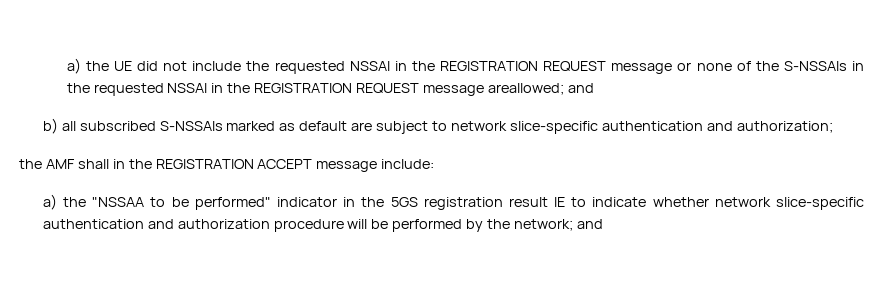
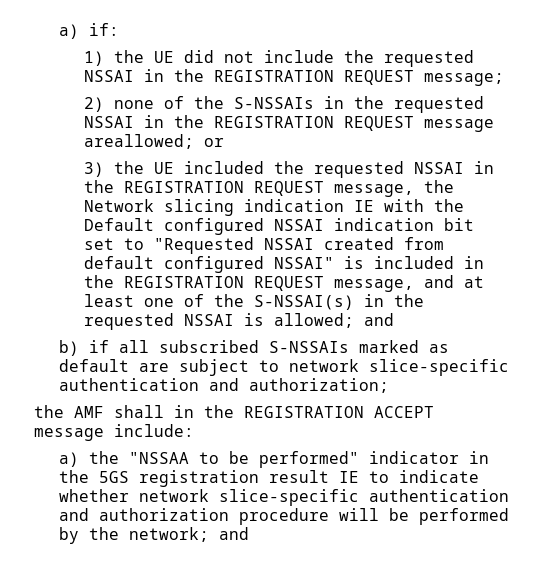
[66,58,81,74] a) -> [58,23,119,39] [83,51,104,66] a) if: // 1)
[611,62,692,74] message or -> [423,73,504,86] [83,97,104,112] message; // 2)
(564, 89) none -> [203,138,224,147] [83,161,494,178] [83,180,454,197] [83,199,464,216] [83,218,474,235] [83,237,444,254] [83,256,484,273] [83,275,484,292] [83,294,424,310] [83,313,354,330] or // 3) the UE included the requested NSSAI in the REGISTRATION REQUEST message, the Network slicing indication IE with the Default configured NSSAI indication bit set to "Requested NSSAI created from default configured NSSAI" is included in the REGISTRATION REQUEST message, and at least one of the S-NSSAI(s) in the requested NSSAI is allowed;
(58, 126) none -> [88,340,109,353] if

